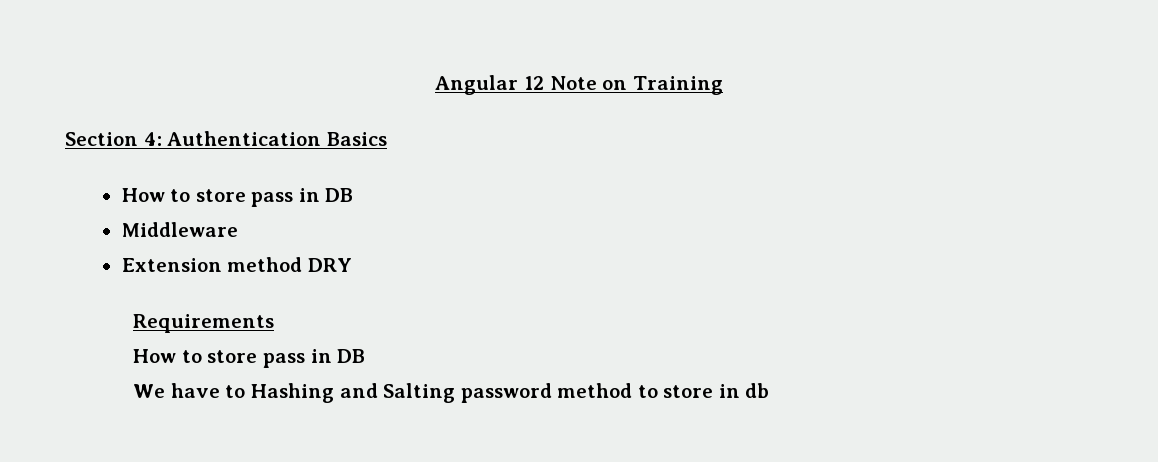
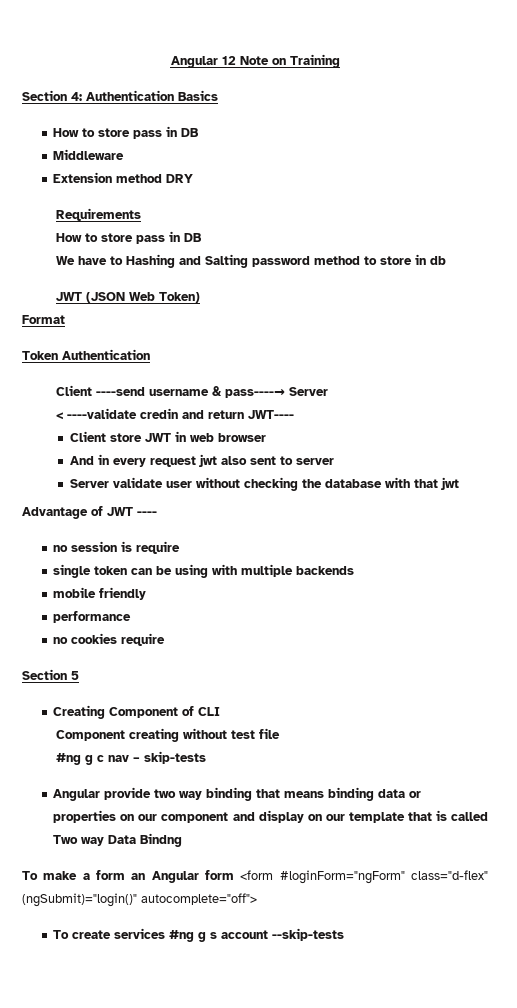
(770, 390) none -> [55,292,200,303] [22,315,65,324] [22,349,150,360] [55,385,328,398] [55,408,294,420] [70,431,267,442] [70,454,335,467] [70,477,460,491] [22,506,157,519] [53,541,181,554] [53,564,355,578] [53,587,147,600] [53,611,132,623] [53,633,166,646] [22,669,79,680] [53,705,221,719] [55,728,280,742] [55,751,206,765] [53,787,422,801] [53,810,489,823] [53,833,183,847] [22,870,488,884] [22,893,257,907] [53,928,345,942] // JWT (JSON Web Token) // Format // Token Authentication // Client ----send username & pass----→ Server // < ----validate credin and return JWT---- // Client store JWT in web browser // And in every request jwt also sent to server // Server validate user without checking the database with that jwt // Advantage of JWT ---- // no session is require // single token can be using with multiple backends // mobile friendly // performance // no cookies require // Section 5 // Creating Component of CLI // Component creating without test file // #ng g c nav – skip-tests // Angular provide two way binding that means binding data or properties on our component and display on our template that is called Two way Data Bindng // To make a form an Angular form <form #loginForm="ngForm" class="d-flex" (ngSubmit)="login()" autocomplete="off"> // To create services #ng g s account --skip-tests

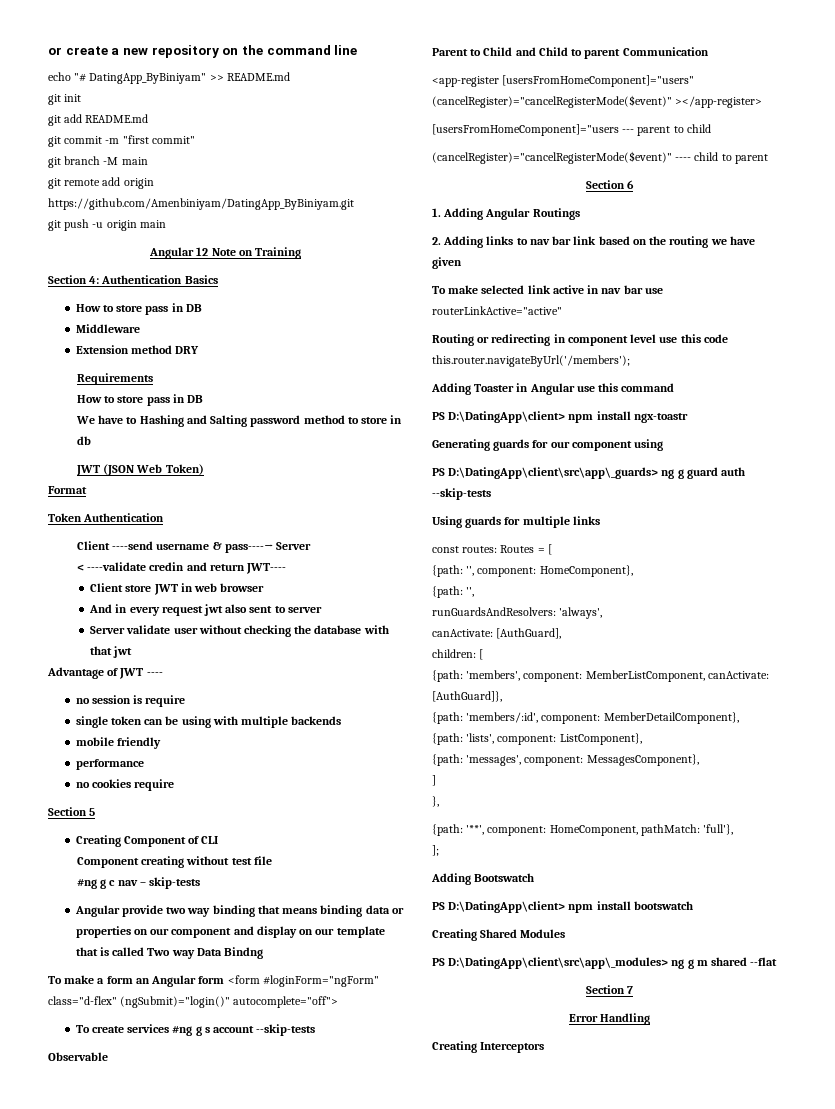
(170, 62) none -> [48,45,358,58] [48,72,290,84] [48,94,82,105] [48,114,149,126] [48,135,195,147] [48,156,148,168] [48,177,154,189] [48,198,354,210] [48,219,166,231] or create a new repository on the command line // echo "# DatingApp_ByBiniyam" >> README.md // git init // git add README.md // git commit -m "first commit" // git branch -M main // git remote add origin https://github.com/Amenbiniyam/DatingApp_ByBiniyam.git // git push -u origin main //
(345, 934) none -> [48,1052,108,1061] [432,47,709,59] [432,75,695,87] [432,95,763,108] [432,124,711,136] [432,151,768,164] [585,180,635,189] [432,208,580,220] [432,236,755,248] [432,257,462,269] [432,285,663,294] [432,306,562,315] [432,334,728,346] [432,355,630,367] [431,383,675,395] [432,411,688,423] [432,439,664,451] [432,467,746,479] [432,488,491,500] [432,516,600,528] [432,544,552,555] [432,565,633,577] [432,586,475,598] [432,607,603,619] [432,628,562,639] [432,649,484,660] [432,670,769,682] [432,691,502,702] [432,712,739,724] [432,733,642,745] [432,754,699,766] [432,775,436,786] [432,796,439,807] [432,824,734,836] [432,845,439,856] [431,873,535,885] [432,901,693,913] [432,929,566,941] [432,957,778,969] [585,985,634,994] [568,1013,651,1025] [432,1041,545,1053] // Observable // Parent to Child and Child to parent Communication // <app-register [usersFromHomeComponent]="users" (cancelRegister)="cancelRegisterMode($event)" ></app-register> // [usersFromHomeComponent]="users --- parent to child // (cancelRegister)="cancelRegisterMode($event)" ---- child to parent // Section 6 // 1. Adding Angular Routings // 2. Adding links to nav bar link based on the routing we have given // To make selected link active in nav bar use routerLinkActive="active" // Routing or redirecting in component level use this code this.router.navigateByUrl('/members'); // Adding Toaster in Angular use this command // PS D:\DatingApp\client> npm install ngx-toastr // Generating guards for our component using // PS D:\DatingApp\client\src\app\_guards> ng g guard auth --skip-tests // Using guards for multiple links // const routes: Routes = [ // {path: '', component: HomeComponent}, // {path: '', // runGuardsAndResolvers: 'always', // canActivate: [AuthGuard], // children: [ // {path: 'members', component: MemberListComponent, canActivate: [AuthGuard]}, // {path: 'members/:id', component: MemberDetailComponent}, // {path: 'lists', component: ListComponent}, // {path: 'messages', component: MessagesComponent}, // ] // }, // {path: '**', component: HomeComponent, pathMatch: 'full'}, // ]; // Adding Bootswatch // PS D:\DatingApp\client> npm install bootswatch // Creating Shared Modules // PS D:\DatingApp\client\src\app\_modules> ng g m shared --flat // Section 7 // Error Handling // Creating Interceptors

